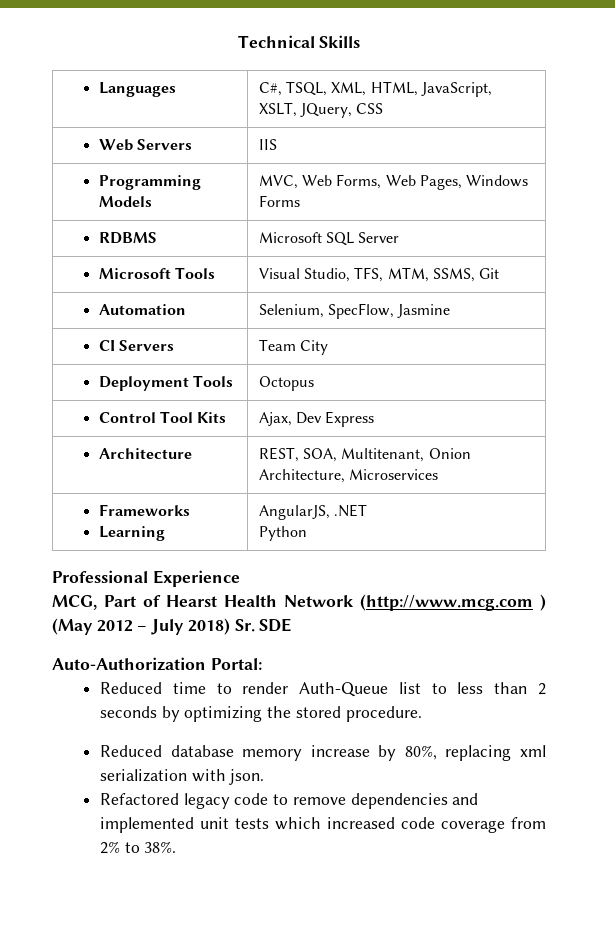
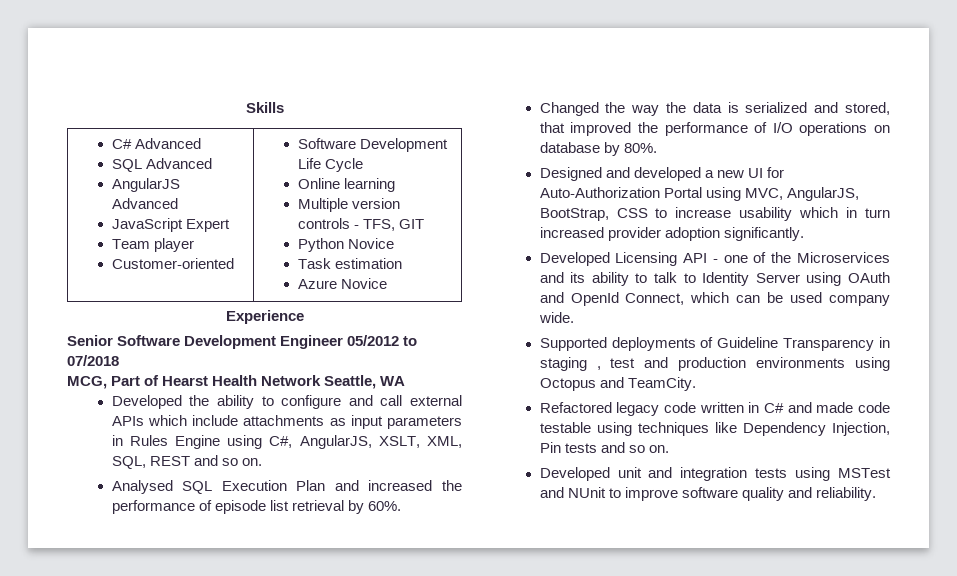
[237,35,315,48] Technical -> (245, 107) none
[98,82,176,97] [258,81,493,97] [258,102,384,118] [98,139,193,151] [258,139,277,150] [98,175,201,190] [98,196,152,207] [258,174,529,190] [258,195,300,207] [98,232,157,244] [258,232,400,246] [98,267,216,279] [258,267,500,282] [98,304,186,315] [258,303,451,319] [98,340,175,351] [258,339,329,355] [98,375,234,391] [258,376,314,391] [98,411,227,423] [258,411,375,427] [98,448,192,459] [258,447,471,462] [258,469,439,483] [98,504,190,516] [98,526,165,541] [258,504,368,520] [258,526,307,541] [52,570,240,587] Languages | C#, TSQL, XML, HTML, JavaScript, XSLT, JQuery, CSS // Web Servers | IIS // Programming Models | MVC, Web Forms, Web Pages, Windows Forms // RDBMS | Microsoft SQL Server // Microsoft Tools | Visual Studio, TFS, MTM, SSMS, Git // Automation | Selenium, SpecFlow, Jasmine // CI Servers | Team City // Deployment Tools | Octopus // Control Tool Kits | Ajax, Dev Express // Architecture | REST, SOA, Multitenant, Onion Architecture, Microservices // Frameworks // Learning | AngularJS, .NET // Python // Professional Experience -> [111,138,201,149] [111,158,212,172] [111,178,180,192] [111,198,178,209] [111,218,230,232] [111,238,194,252] [111,258,234,269] [297,138,448,152] [297,158,363,172] [297,178,395,192] [297,198,400,212] [297,218,424,231] [297,238,394,252] [297,258,402,269] [297,278,387,289] [225,310,304,324] [67,335,418,349] [67,355,119,366] C# Advanced // SQL Advanced // AngularJS Advanced // JavaScript Expert // Team player // Customer-oriented | Software Development Life Cycle // Online learning // Multiple version controls - TFS, GIT // Python Novice // Task estimation // Azure Novice // Experience // Senior Software Development Engineer 05/2012 to 07/2018
[360,594,546,611] [52,618,292,635] [52,657,262,671] [100,682,546,697] [100,706,422,722] [100,745,546,761] [100,769,265,785] [100,793,479,809] [100,817,546,833] [100,841,177,854] (http://www.mcg.com ) (May 2012 – July 2018) Sr. SDE // Auto-Authorization Portal: // Reduced time to render Auth-Queue list to less than 2 seconds by optimizing the stored procedure. // Reduced database memory increase by 80%, replacing xml serialization with json. // Refactored legacy code to remove dependencies and implemented unit tests which increased code coverage from 2% to 38%. -> [324,375,406,389] [111,395,462,409] [111,415,462,429] [111,435,463,449] [111,455,262,469] [111,480,462,494] [111,500,401,514] [539,102,890,116] [539,122,890,136] [539,142,657,156] [539,167,784,181] [539,187,859,201] [539,207,890,221] [539,227,804,241] [539,252,890,266] [539,272,890,286] [539,292,890,306] [538,312,574,323] [539,337,890,351] [539,357,890,371] [539,377,696,391] [539,402,890,416] [539,422,890,436] [539,442,669,453] [539,467,891,481] [539,487,877,501] Seattle, WA // Developed the ability to configure and call external APIs which include attachments as input parameters in Rules Engine using C#, AngularJS, XSLT, XML, SQL, REST and so on. // Analysed SQL Execution Plan and increased the performance of episode list retrieval by 60%. // Changed the way the data is serialized and stored, that improved the performance of I/O operations on database by 80%. // Designed and developed a new UI for Auto-Authorization Portal using MVC, AngularJS, BootStrap, CSS to increase usability which in turn increased provider adoption significantly. // Developed Licensing API - one of the Microservices and its ability to talk to Identity Server using OAuth and OpenId Connect, which can be used company wide. // Supported deployments of Guideline Transparency in staging , test and production environments using Octopus and TeamCity. // Refactored legacy code written in C# and made code testable using techniques like Dependency Injection, Pin tests and so on. // Developed unit and integration tests using MSTest and NUnit to improve software quality and reliability.

